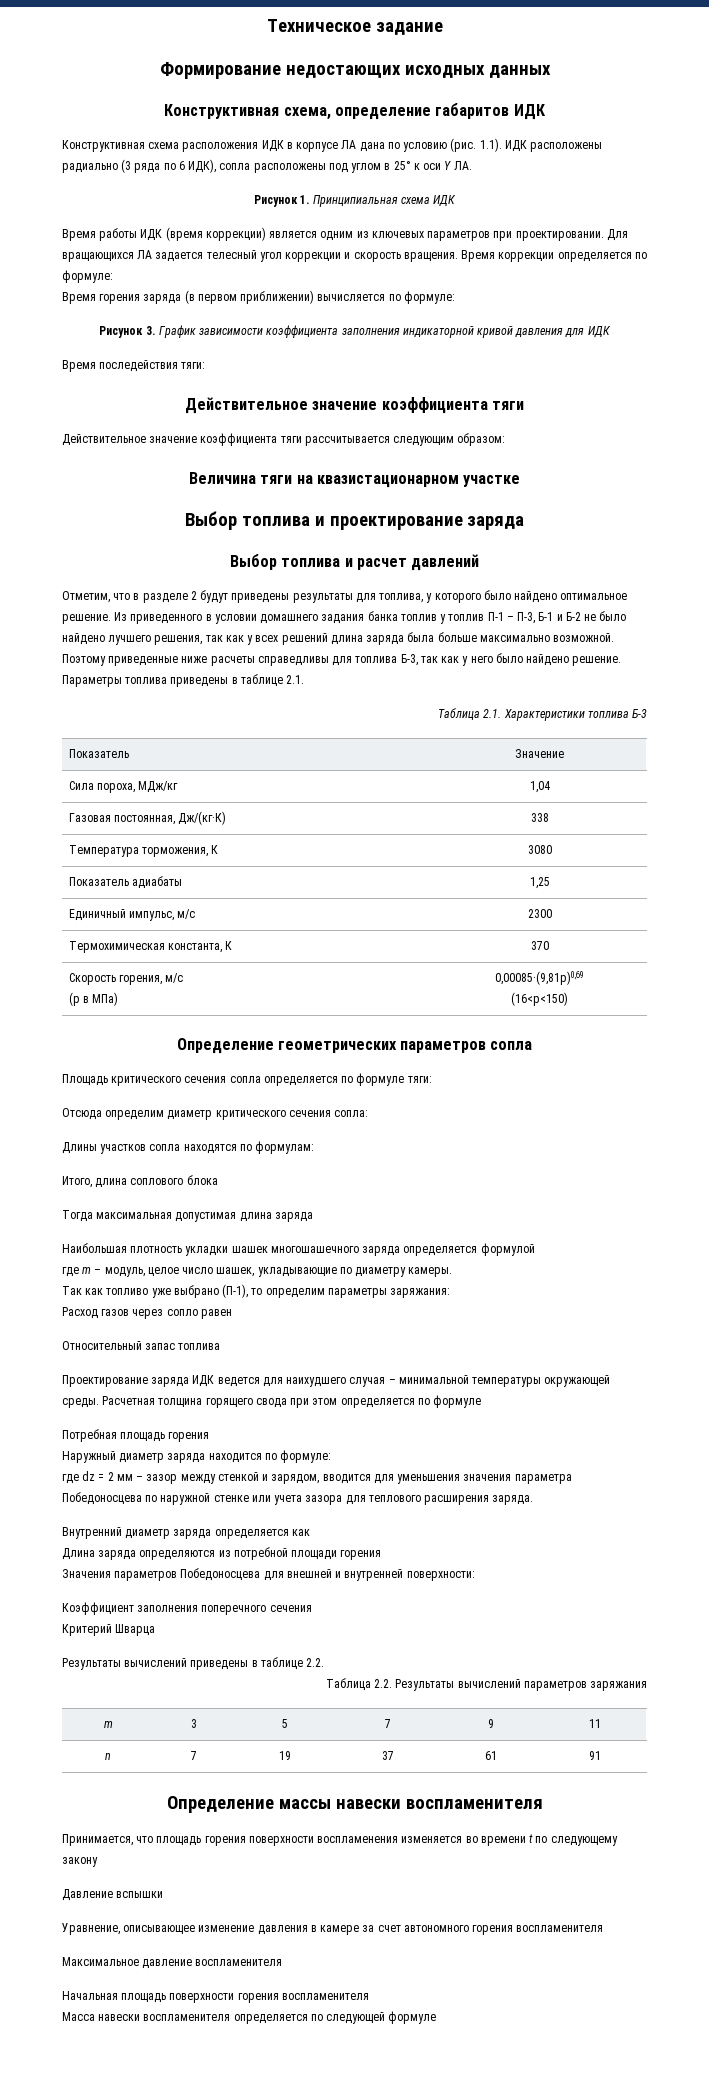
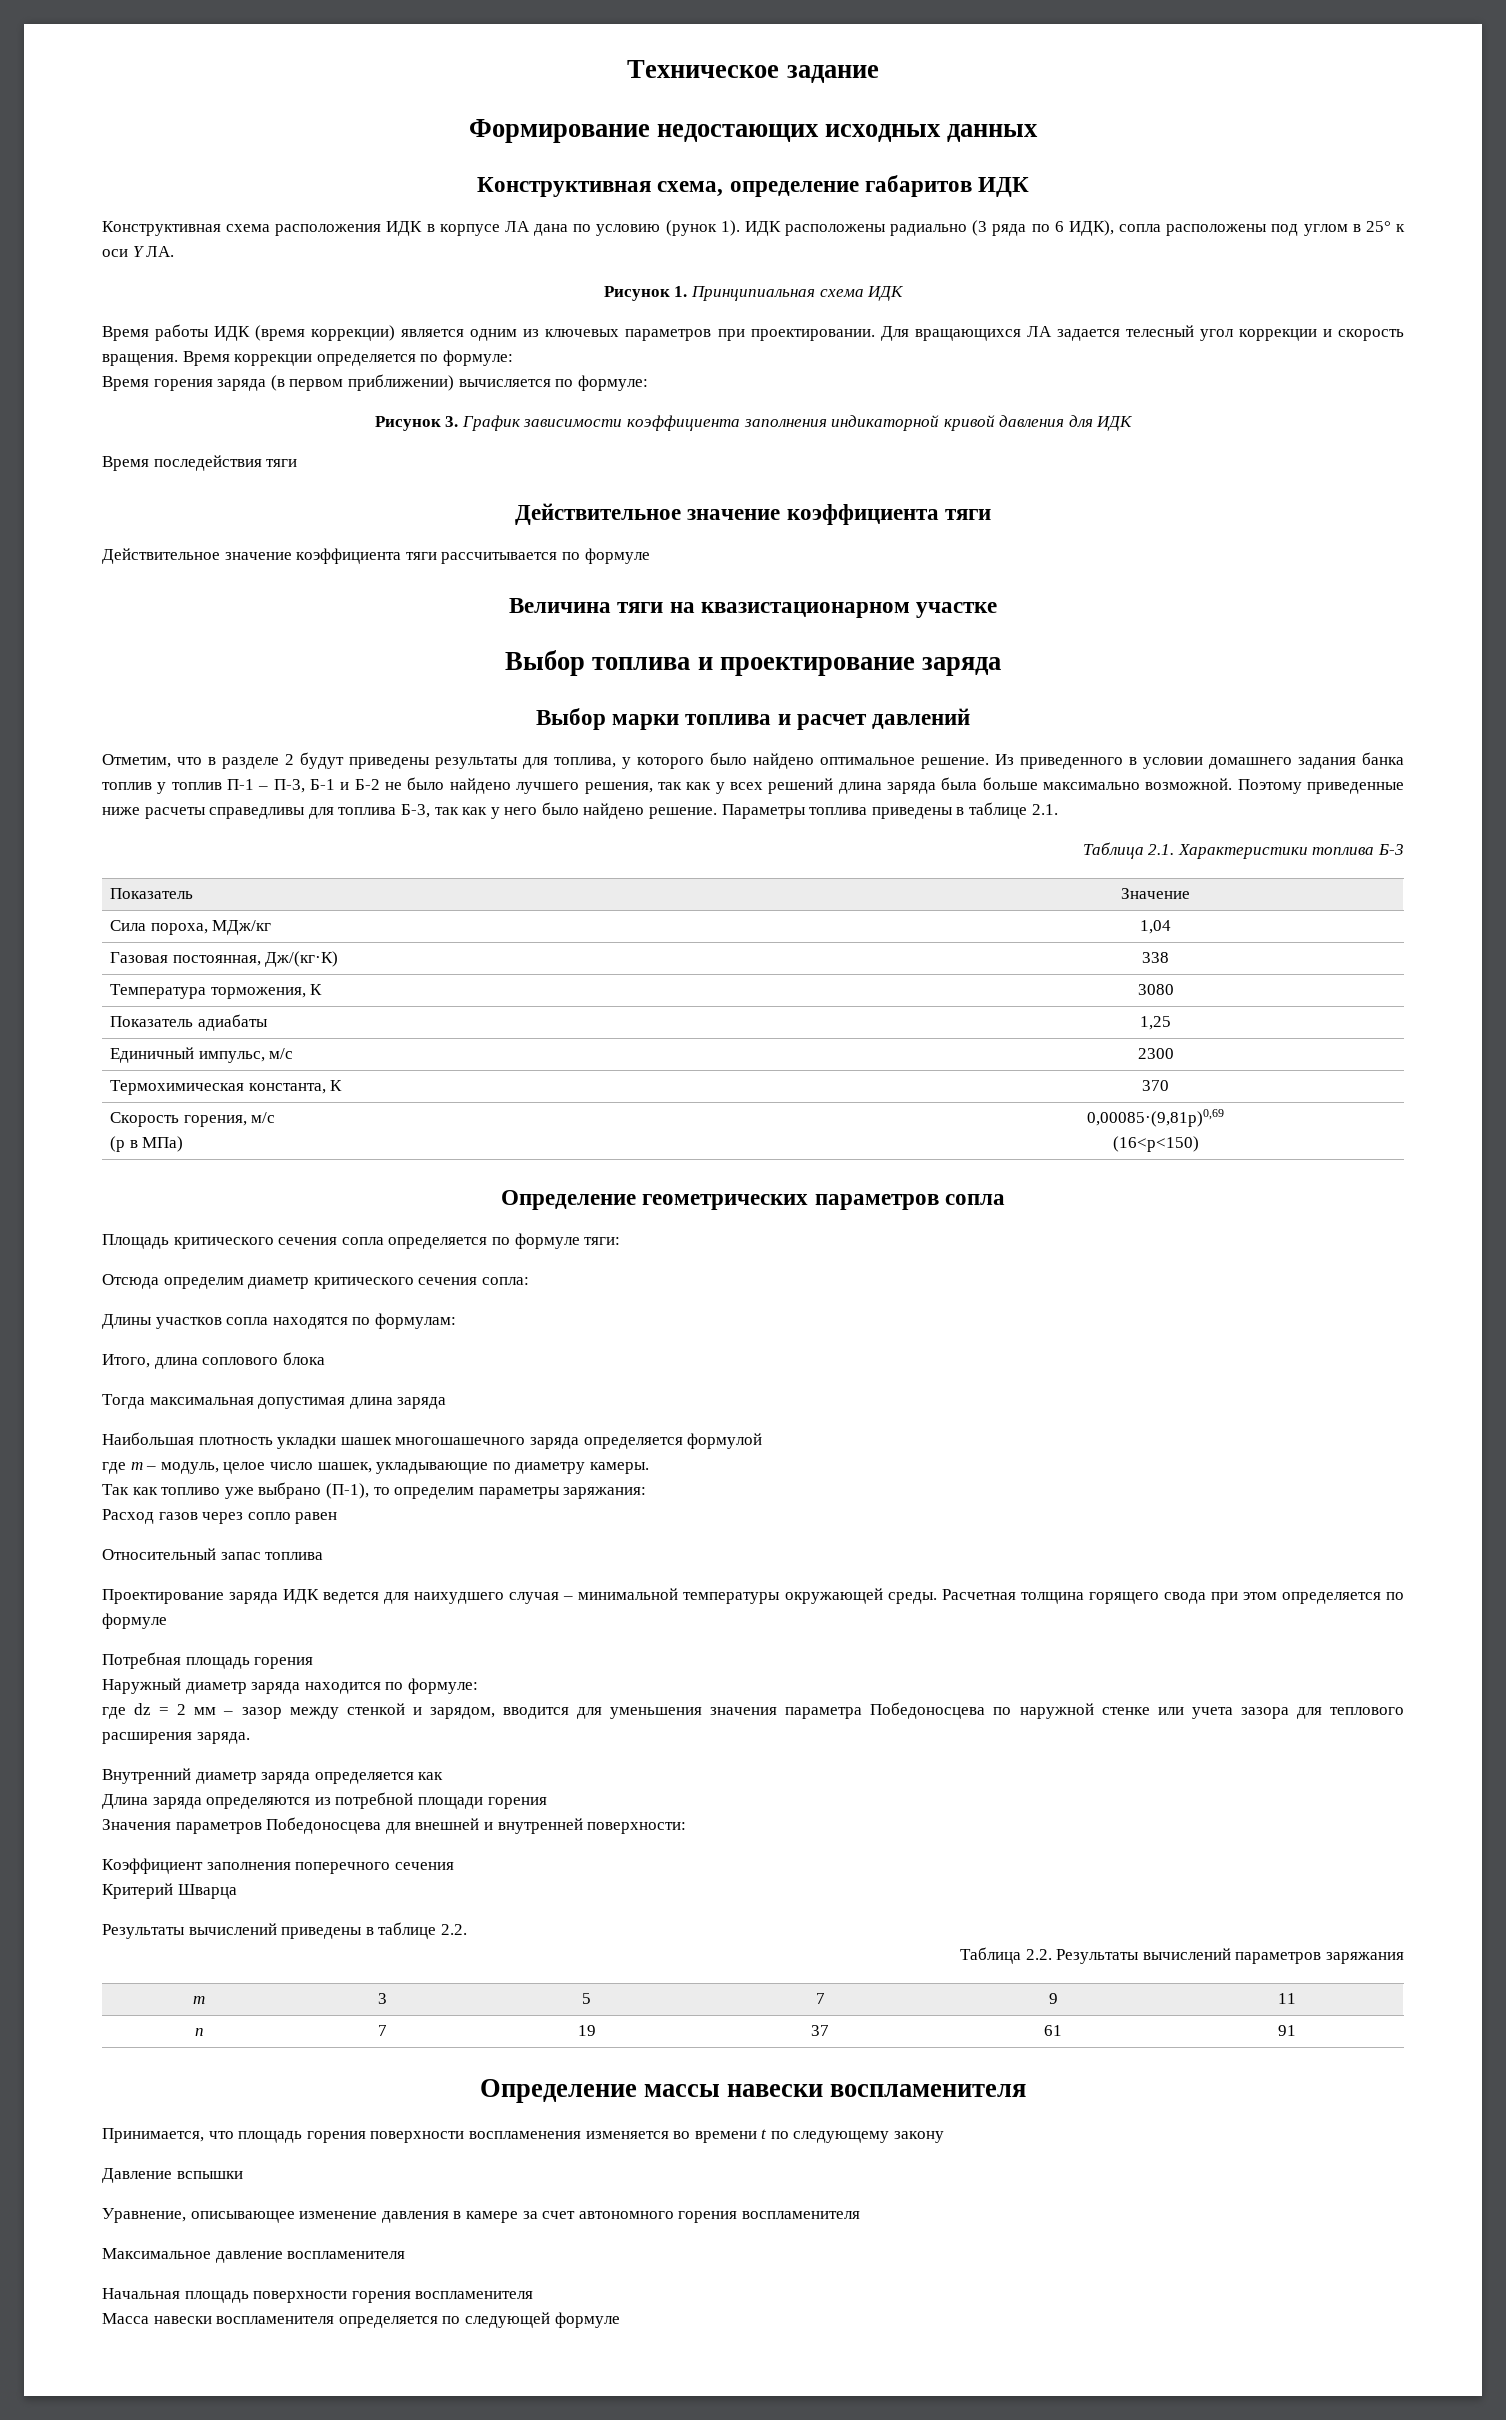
[450,138,502,152] (рис. 1.1). -> [665,220,740,236] (рунок 1).
[181,362,206,369] тяги: -> [266,459,298,467] тяги
[393,433,506,446] следующим образом: -> [561,548,650,564] по формуле
(277, 562) none -> [612,714,680,730] марки

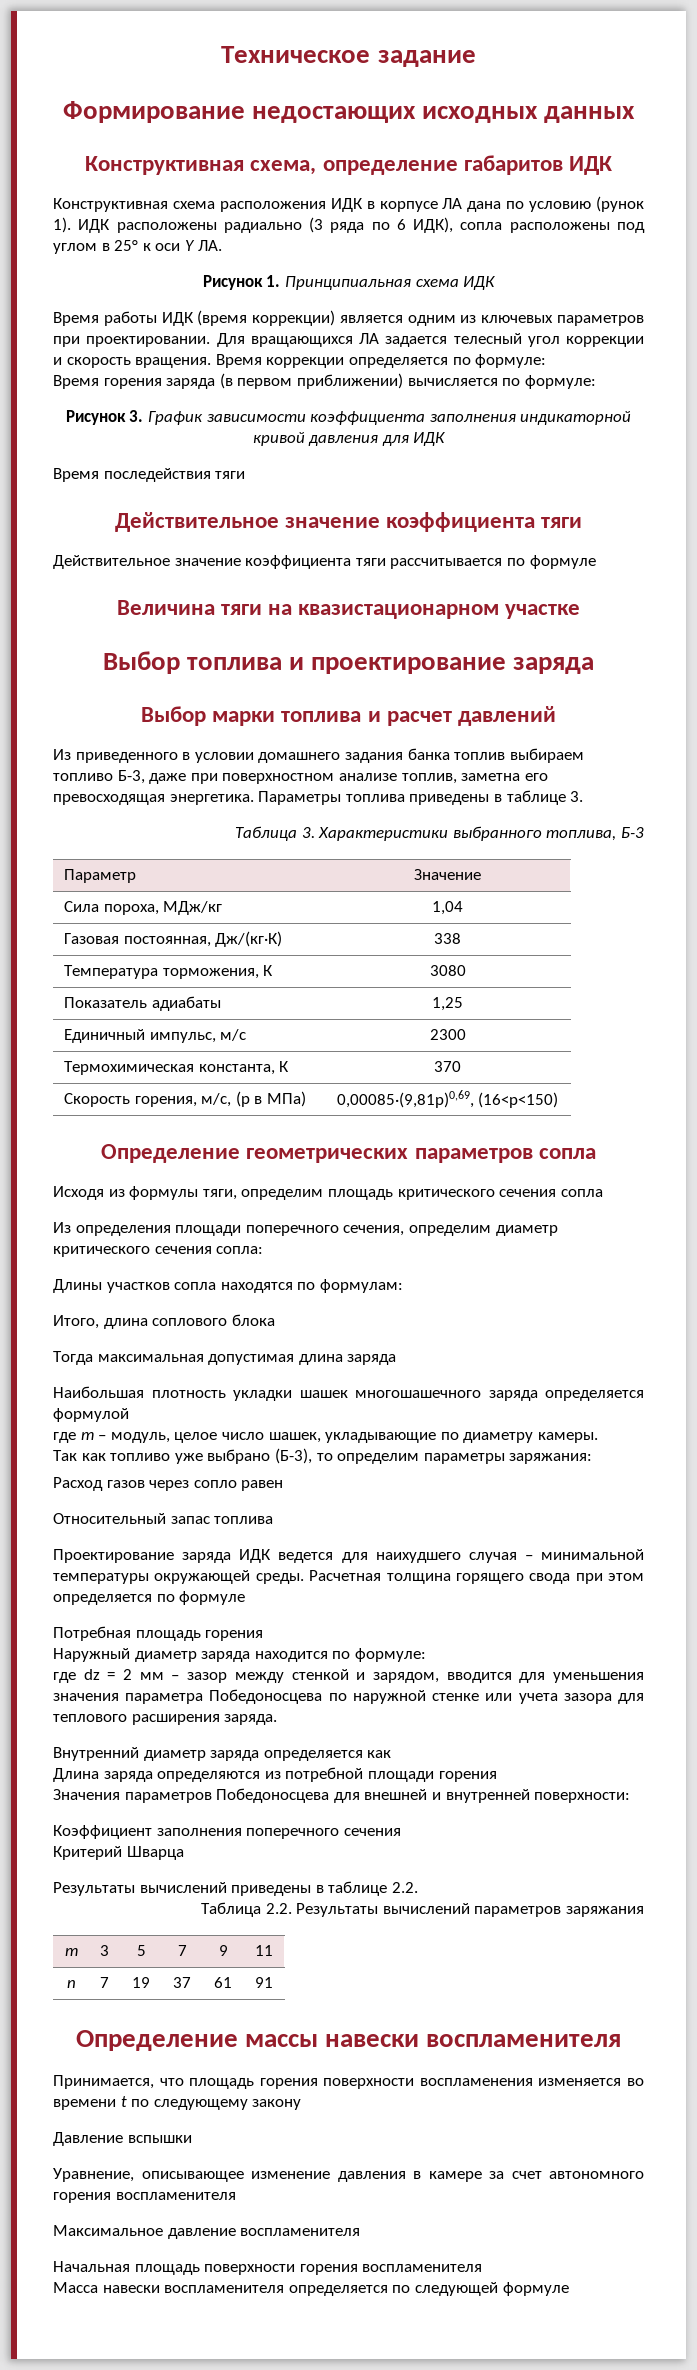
[102,752,989,769] Отметим, что в разделе 2 будут приведены результаты для топлива, у которого было найдено оптимальное решение. -> (557, 716) none
[157,777,1404,794] [102,802,718,819] у топлив П-1 – П-3, Б-1 и Б-2 не было найдено лучшего решения, так как у всех решений длина заряда была больше максимально возможной. Поэтому приведенные ниже расчеты справедливы для топлива Б-3, так как у него было найдено решение. -> [509,748,584,763] [53,770,548,784] [53,794,254,805] выбираем топливо Б-3, даже при поверхностном анализе топлив, заметна его превосходящая энергетика.
[1031,804,1058,815] [1082,842,1375,859] 2.1. // Таблица 2.1. Характеристики топлива -> [570,791,584,802] [235,826,617,841] 3. // Таблица 3. Характеристики выбранного топлива,
[110,888,194,899] Показатель -> [63,869,136,883] Параметр
[251,1112,276,1123] м/с // -> [201,1093,232,1107] м/с,
[1087,1109,1224,1127] 0,00085·(9,81p)0,69 // -> [336,1090,474,1108] 0,00085·(9,81p)0,69,
[102,1233,621,1249] [102,1274,159,1289] Площадь критического сечения сопла определяется по формуле тяги: // Отсюда -> [53,1186,603,1200] [53,1222,405,1236] Исходя из формулы тяги, определим площадь критического сечения сопла // Из определения площади поперечного сечения,
[325,1483,369,1499] (П-1), -> [274,1448,312,1464] (Б-3),

